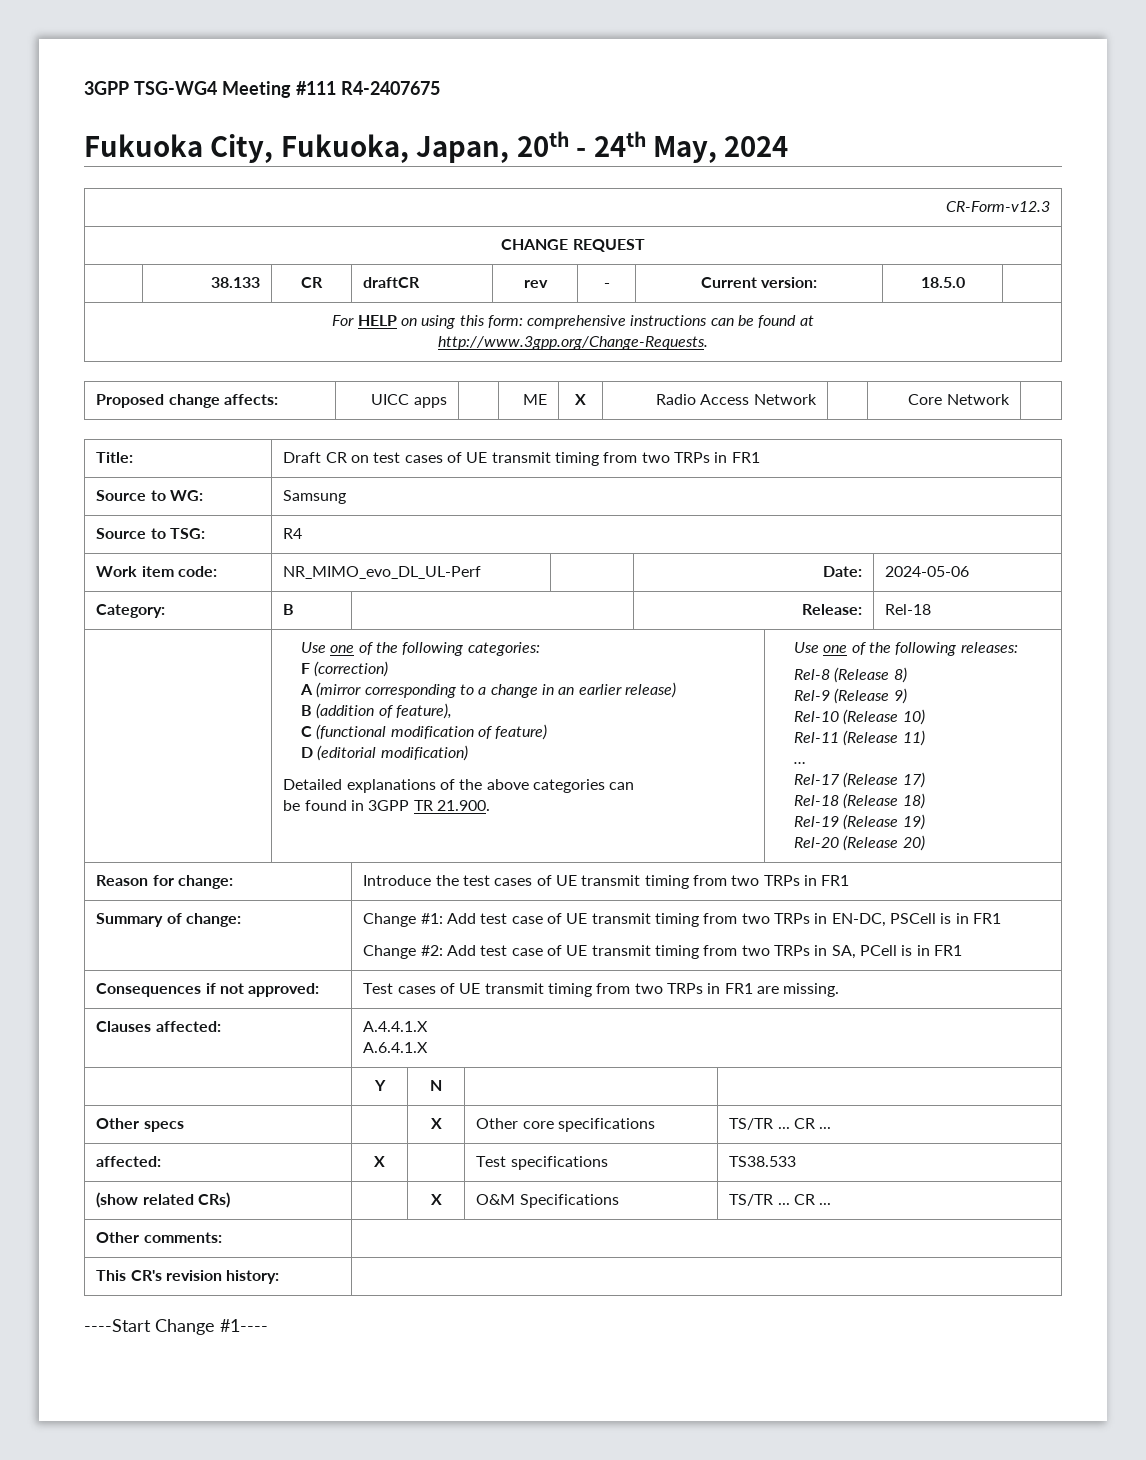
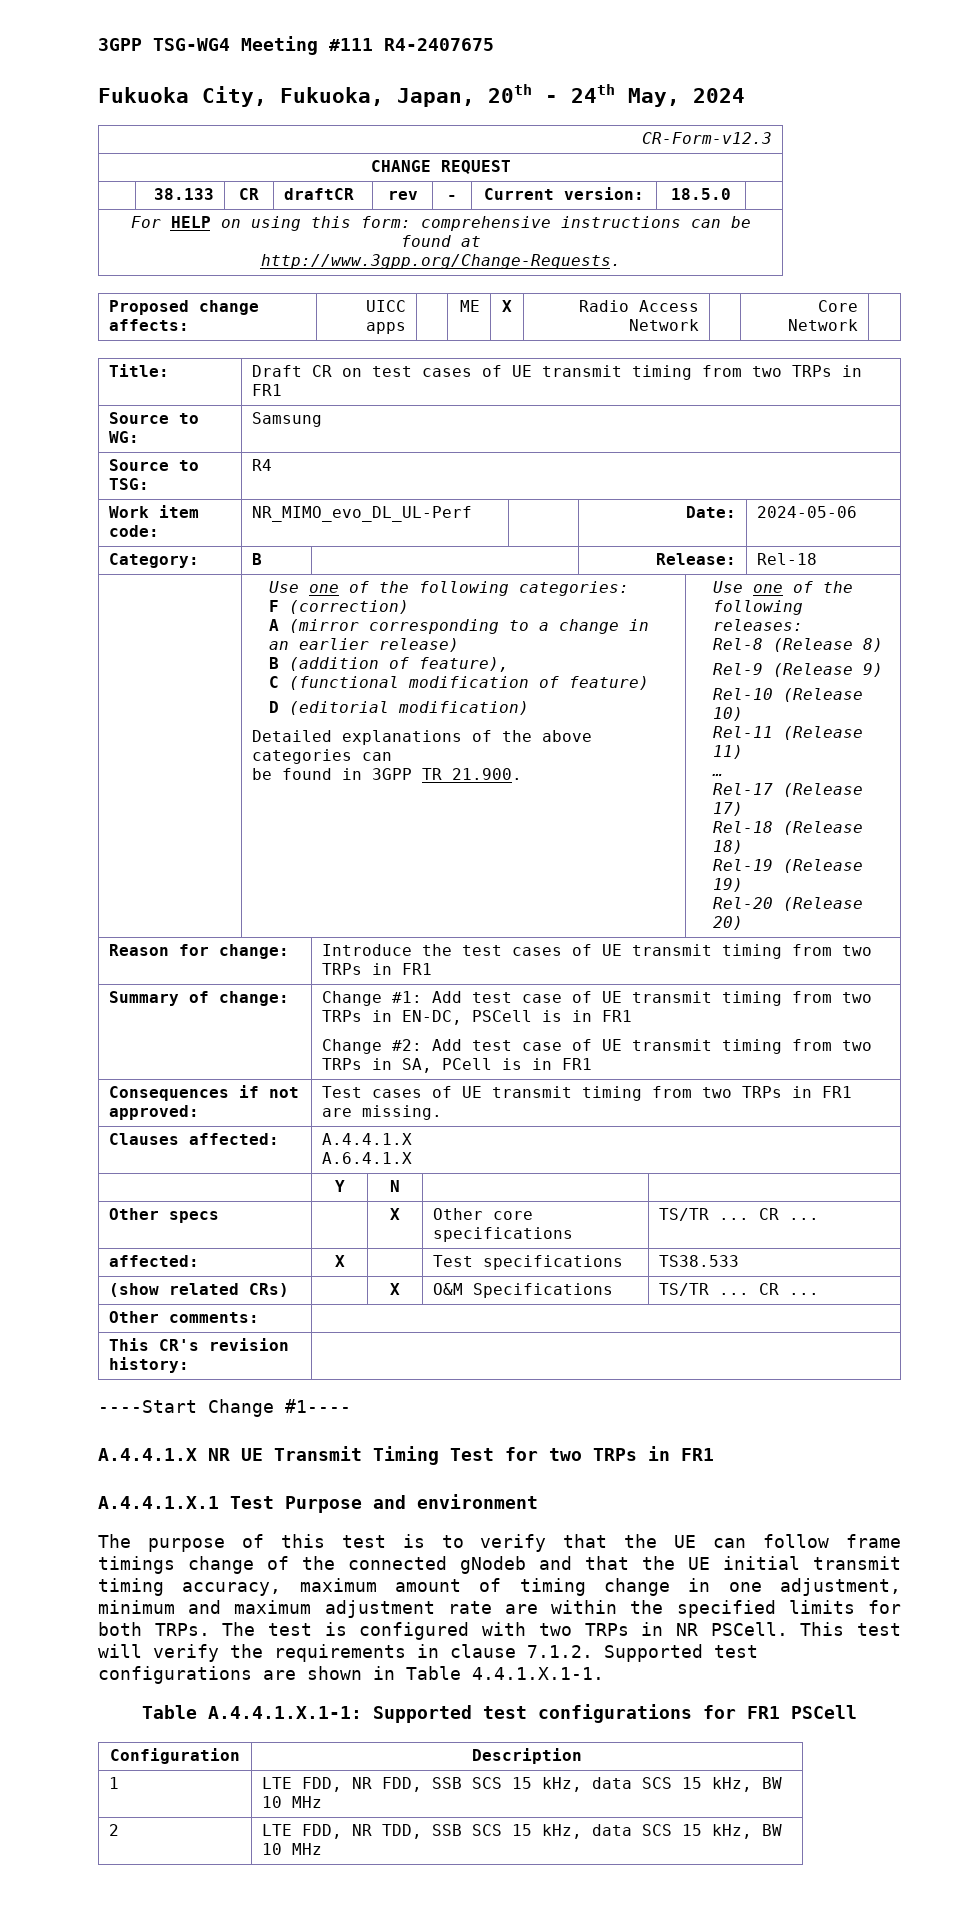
(268, 1325) none -> [98,1446,714,1465] [98,1494,538,1513] [98,1534,901,1552] [98,1556,901,1574] [98,1578,901,1596] [98,1600,902,1618] [98,1622,902,1640] [98,1644,758,1662] [98,1666,604,1684] [142,1704,857,1723] [110,1748,240,1764] [472,1748,582,1764] [109,1777,120,1789] [262,1777,783,1792] [262,1796,323,1808] [109,1824,120,1836] [262,1824,783,1839] [262,1843,323,1855] // A.4.4.1.X NR UE Transmit Timing Test for two TRPs in FR1 // A.4.4.1.X.1 Test Purpose and environment // The purpose of this test is to verify that the UE can follow frame timings change of the connected gNodeb and that the UE initial transmit timing accuracy, maximum amount of timing change in one adjustment, minimum and maximum adjustment rate are within the specified limits for both TRPs. The test is configured with two TRPs in NR PSCell. This test will verify the requirements in clause 7.1.2. Supported test configurations are shown in Table 4.4.1.X.1-1. // Table A.4.4.1.X.1-1: Supported test configurations for FR1 PSCell // Configuration | Description // 1 | LTE FDD, NR FDD, SSB SCS 15 kHz, data SCS 15 kHz, BW 10 MHz // 2 | LTE FDD, NR TDD, SSB SCS 15 kHz, data SCS 15 kHz, BW 10 MHz

